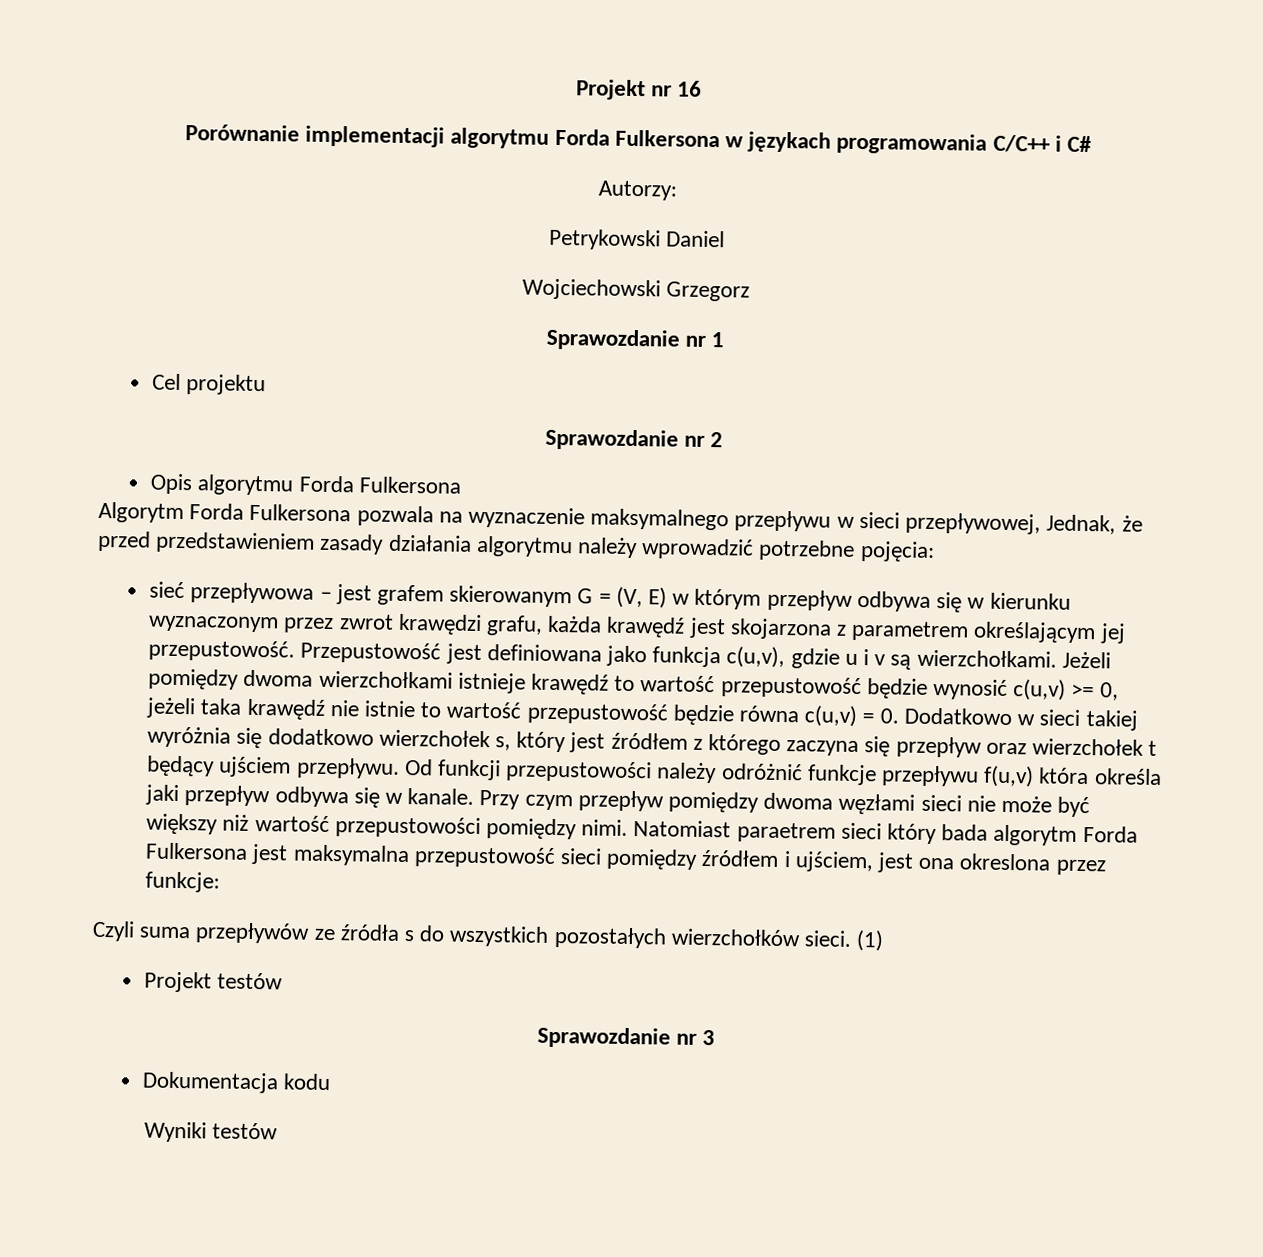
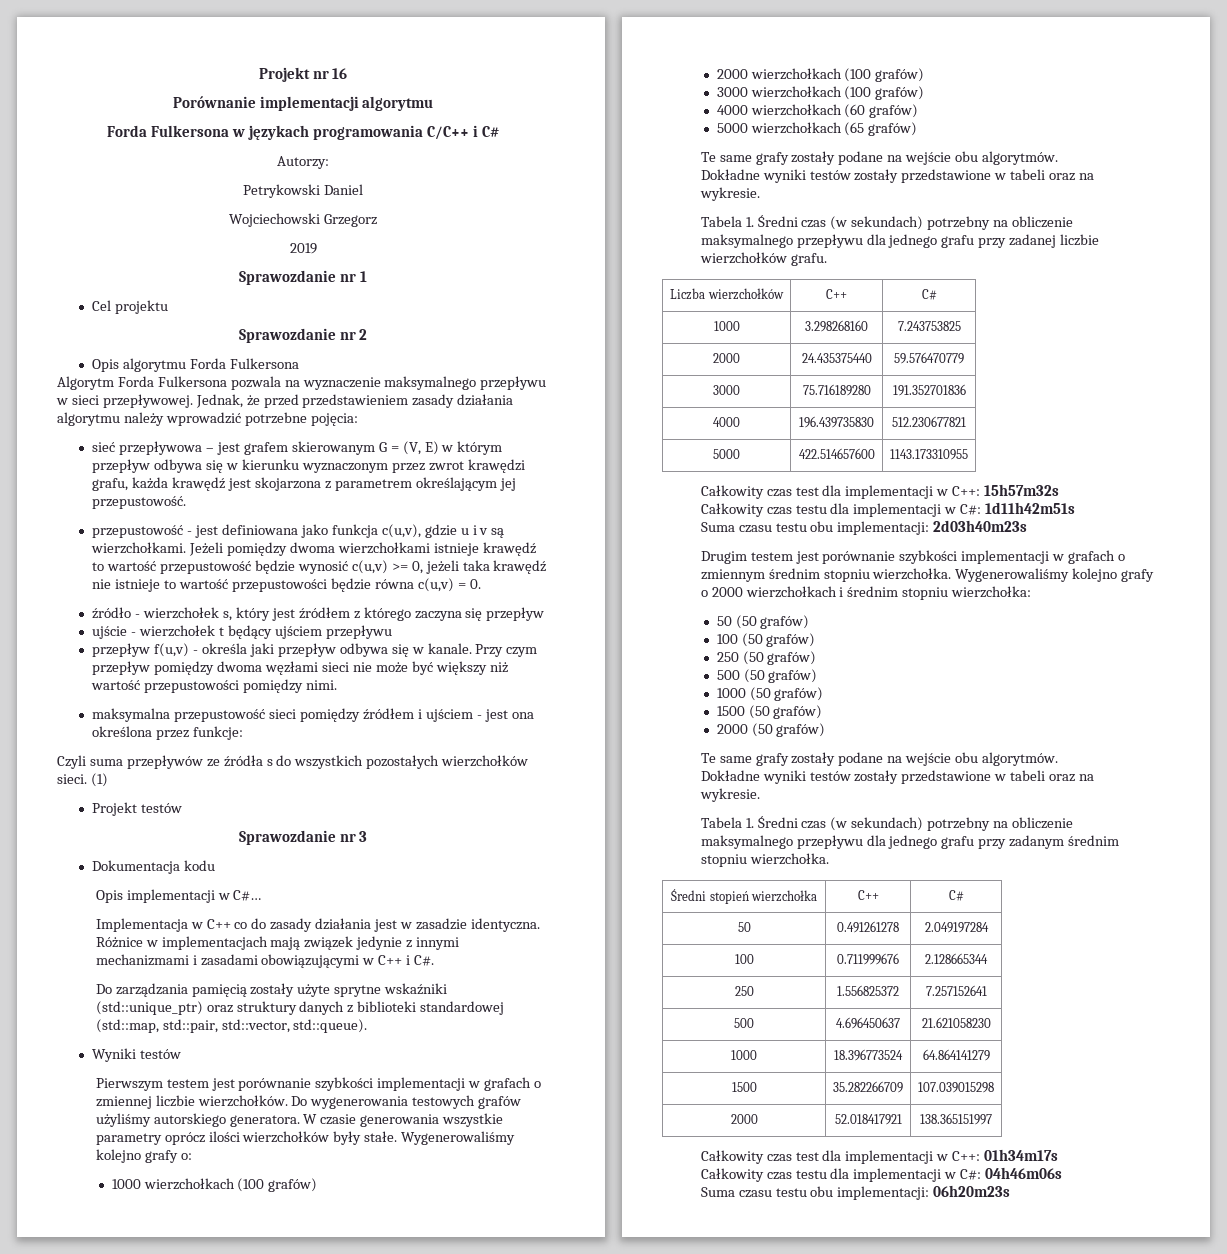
(550, 138) none -> (434, 103) //
(751, 291) none -> [289,243,317,254] // 2019
[905,512,1042,535] przepływowej, -> [102,394,193,408] przepływowej.
[300,641,442,664] Przepustowość -> [92,525,193,538] // przepustowość -
[363,700,668,725] istnie to wartość przepustowość -> [115,579,327,592] istnieje to wartość przepustowości
[903,707,1138,731] [147,726,374,749] Dodatkowo w sieci takiej wyróżnia się dodatkowo -> [92,607,141,619] // źródło -
[985,742,1027,755] oraz -> [92,626,137,639] // ujście -
[295,757,1090,788] przepływu. Od funkcji przepustowości należy odróżnić funkcje przepływu f(u,v) która -> [325,625,392,639] [92,643,199,657] przepływu // przepływ f(u,v) -
[633,820,1138,846] [145,842,289,865] Natomiast paraetrem sieci który bada algorytm Forda Fulkersona jest -> (338, 685) //
[794,851,874,873] ujściem, -> [425,709,482,722] ujściem -
[959,853,1052,871] okreslona -> [92,726,153,737] określona
[143,1121,278,1143] Wyniki testów -> [95,889,262,903] [95,918,540,932] [95,936,460,950] [95,954,435,968] [95,983,448,997] [95,1001,505,1015] [95,1019,368,1033] [92,1048,182,1062] [95,1077,541,1091] [95,1095,522,1109] [95,1113,504,1127] [95,1131,516,1145] [95,1149,192,1163] [111,1178,318,1192] [716,68,925,82] [716,86,925,100] [716,104,919,118] [716,122,918,136] [700,151,1058,165] [700,169,1094,183] [699,187,760,201] [700,215,1073,230] [700,234,1100,248] [699,252,827,266] [670,288,784,300] [826,289,847,299] [921,289,937,300] [713,321,740,331] [805,320,868,332] [897,321,961,331] [713,353,740,363] [801,353,872,363] [894,352,964,364] [713,385,740,395] [802,384,871,396] [892,384,966,396] [713,417,740,427] [799,416,874,428] [892,416,966,427] [713,449,740,459] [798,448,875,459] [890,449,968,460] [700,484,1060,499] [700,502,1076,517] [700,520,1028,535] [700,550,1125,564] [700,568,1155,582] [700,586,1032,600] [716,615,810,629] [716,633,816,647] [716,651,817,665] [716,669,818,683] [716,687,824,701] [716,705,823,719] [716,723,826,737] [700,752,1058,766] [700,770,1094,784] [699,788,760,802] [700,816,1073,831] [700,835,1120,849] [700,853,829,867] [670,889,818,904] [857,890,879,900] [948,890,964,901] [737,922,751,932] [837,921,899,933] [924,922,989,933] [734,954,754,964] [837,953,899,965] [925,953,988,964] [734,986,754,996] [837,985,899,996] [925,985,987,996] [734,1018,754,1028] [836,1017,900,1029] [921,1017,991,1028] [731,1050,757,1060] [834,1049,903,1061] [922,1049,990,1061] [731,1082,757,1092] [833,1081,903,1093] [918,1082,994,1093] [730,1114,758,1124] [834,1114,902,1125] [920,1113,992,1125] [700,1149,1059,1164] [700,1167,1063,1182] [700,1185,1011,1200] Opis implementacji w C#… // Implementacja w C++ co do zasady działania jest w zasadzie identyczna. Różnice w implementacjach mają związek jedynie z innymi mechanizmami i zasadami obowiązującymi w C++ i C#. // Do zarządzania pamięcią zostały użyte sprytne wskaźniki (std::unique_ptr) oraz struktury danych z biblioteki standardowej (std::map, std::pair, std::vector, std::queue). // Wyniki testów // Pierwszym testem jest porównanie szybkości implementacji w grafach o zmiennej liczbie wierzchołków. Do wygenerowania testowych grafów użyliśmy autorskiego generatora. W czasie generowania wszystkie parametry oprócz ilości wierzchołków były stałe. Wygenerowaliśmy kolejno grafy o: // 1000 wierzchołkach (100 grafów) // 2000 wierzchołkach (100 grafów) // 3000 wierzchołkach (100 grafów) // 4000 wierzchołkach (60 grafów) // 5000 wierzchołkach (65 grafów) // Te same grafy zostały podane na wejście obu algorytmów. // Dokładne wyniki testów zostały przedstawione w tabeli oraz na wykresie. // Tabela 1. Średni czas (w sekundach) potrzebny na obliczenie maksymalnego przepływu dla jednego grafu przy zadanej liczbie wierzchołków grafu. // Liczba wierzchołków | C++ | C# // 1000 | 3.298268160 | 7.243753825 // 2000 | 24.435375440 | 59.576470779 // 3000 | 75.716189280 | 191.352701836 // 4000 | 196.439735830 | 512.230677821 // 5000 | 422.514657600 | 1143.173310955 // Całkowity czas test dla implementacji w C++: 15h57m32s // Całkowity czas testu dla implementacji w C#: 1d11h42m51s // Suma czasu testu obu implementacji: 2d03h40m23s // Drugim testem jest porównanie szybkości implementacji w grafach o zmiennym średnim stopniu wierzchołka. Wygenerowaliśmy kolejno grafy o 2000 wierzchołkach i średnim stopniu wierzchołka: // 50 (50 grafów) // 100 (50 grafów) // 250 (50 grafów) // 500 (50 grafów) // 1000 (50 grafów) // 1500 (50 grafów) // 2000 (50 grafów) // Te same grafy zostały podane na wejście obu algorytmów. // Dokładne wyniki testów zostały przedstawione w tabeli oraz na wykresie. // Tabela 1. Średni czas (w sekundach) potrzebny na obliczenie maksymalnego przepływu dla jednego grafu przy zadanym średnim stopniu wierzchołka. // Średni stopień wierzchołka | C++ | C# // 50 | 0.491261278 | 2.049197284 // 100 | 0.711999676 | 2.128665344 // 250 | 1.556825372 | 7.257152641 // 500 | 4.696450637 | 21.621058230 // 1000 | 18.396773524 | 64.864141279 // 1500 | 35.282266709 | 107.039015298 // 2000 | 52.018417921 | 138.365151997 // Całkowity czas test dla implementacji w C++: 01h34m17s // Całkowity czas testu dla implementacji w C#: 04h46m06s // Suma czasu testu obu implementacji: 06h20m23s

